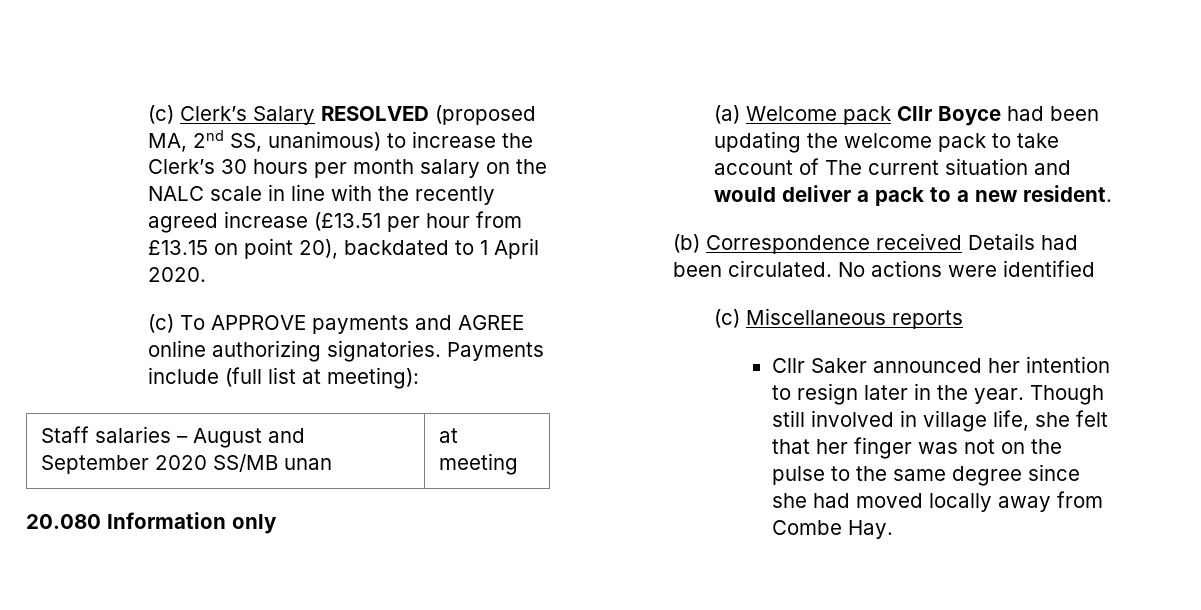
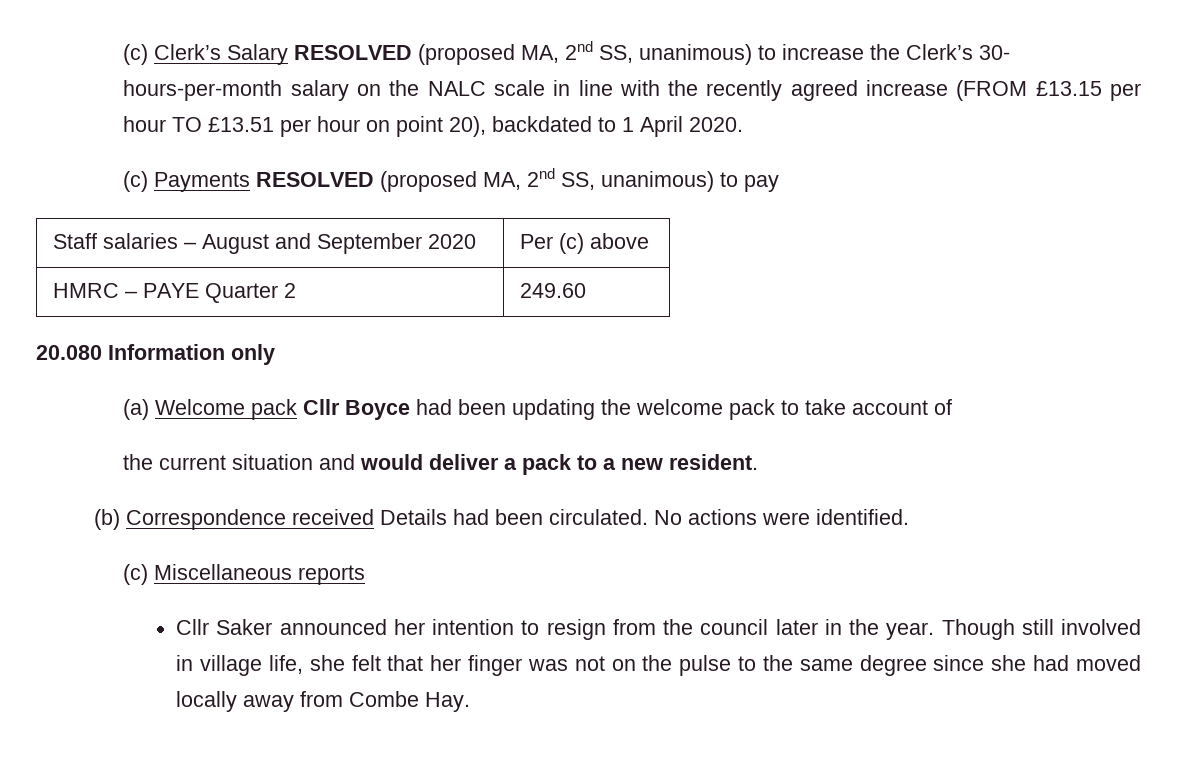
[221,159,415,178] 30 hours per month -> [979,45,1011,60] [123,80,283,101] 30- hours-per-month
[314,211,523,232] [148,240,209,255] (£13.51 per hour from £13.15 -> [956,80,1141,101] [123,116,361,137] (FROM £13.15 per hour TO £13.51 per hour
[180,315,525,334] [148,340,545,362] [148,367,420,389] To APPROVE payments and AGREE online authorizing signatories. Payments include (full list at meeting): -> [154,168,780,192] Payments RESOLVED (proposed MA, 2nd SS, unanimous) to pay
[213,454,333,472] [439,428,459,443] [439,453,519,475] SS/MB unan | at meeting -> [519,233,649,254] [52,283,296,303] [519,283,586,298] | Per (c) above // HMRC – PAYE Quarter 2 | 249.60
[825,160,863,175] The -> [123,454,154,470] // the
[1003,260,1096,277] identified -> [816,509,910,525] identified.
(858, 394) none -> [612,619,769,635] from the council

